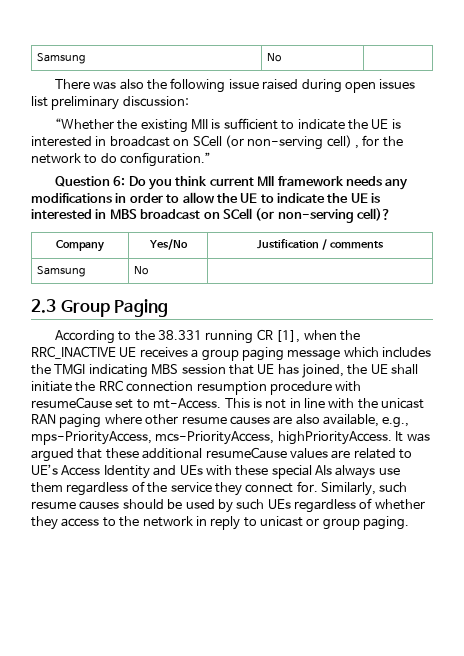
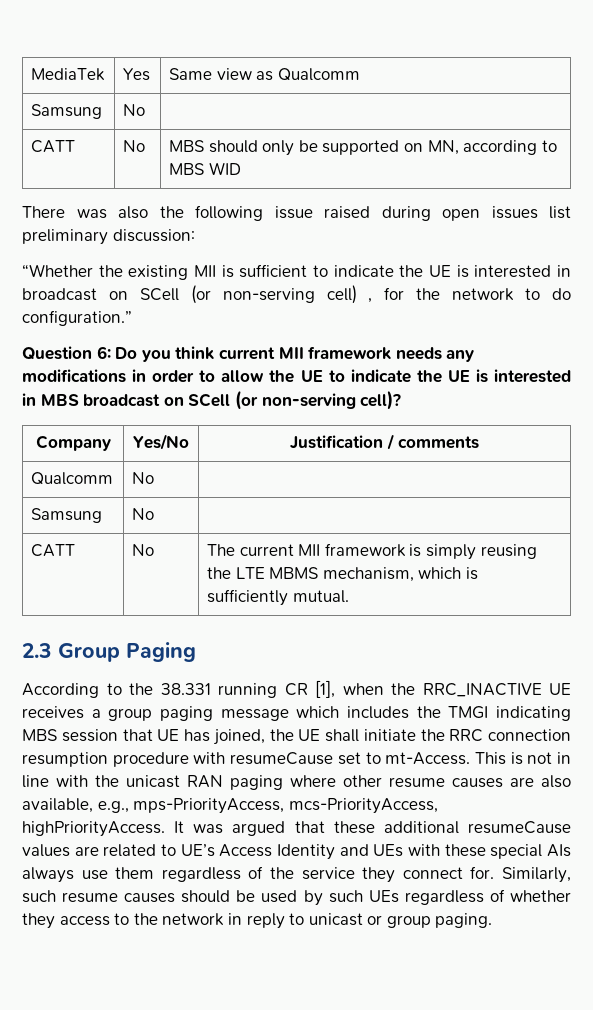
[37,53,86,64] [267,53,282,62] Samsung | No | -> [31,68,106,81] [123,68,151,81] [169,68,360,81] [31,104,103,119] [123,104,146,116] [31,140,76,153] [123,140,146,152] [169,140,557,156] [169,162,241,175] MediaTek | Yes | Same view as Qualcomm // Samsung | No | // CATT | No | MBS should only be supported on MN, according to MBS WID
[37,266,86,277] [134,266,149,275] // Samsung | No | -> [31,472,114,485] [132,472,155,484] [31,508,103,523] [132,508,155,520] [31,544,76,557] [132,544,155,556] [207,543,537,560] [207,567,478,582] [207,589,349,606] // Qualcomm | No | // Samsung | No | // CATT | No | The current MII framework is simply reusing the LTE MBMS mechanism, which is sufficiently mutual.

